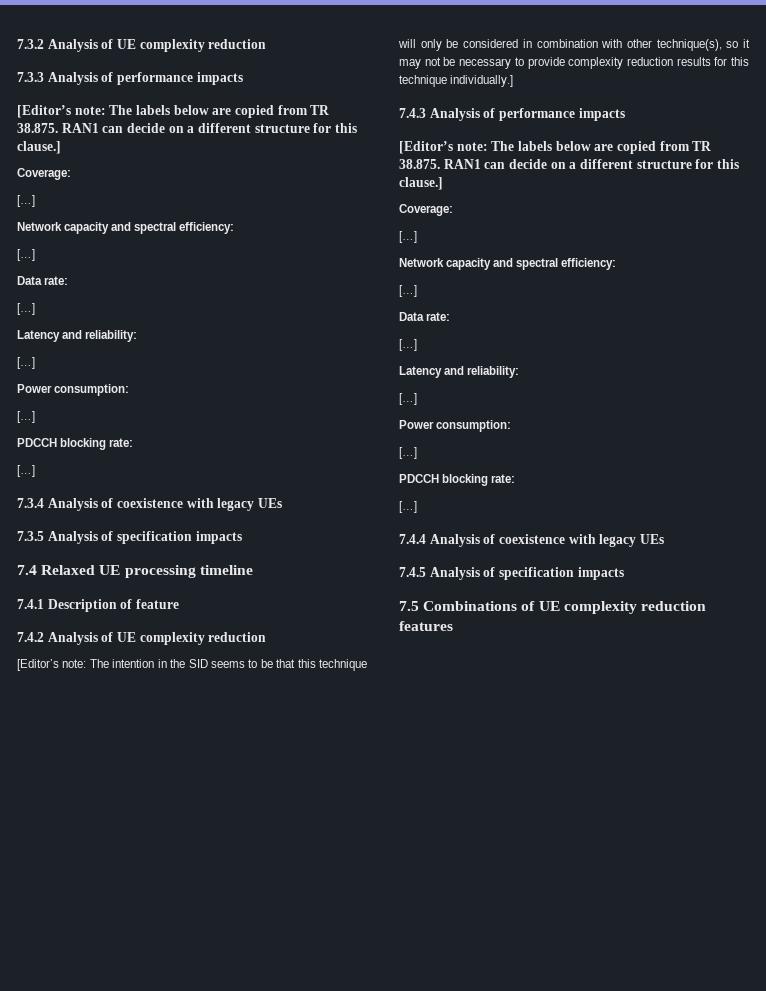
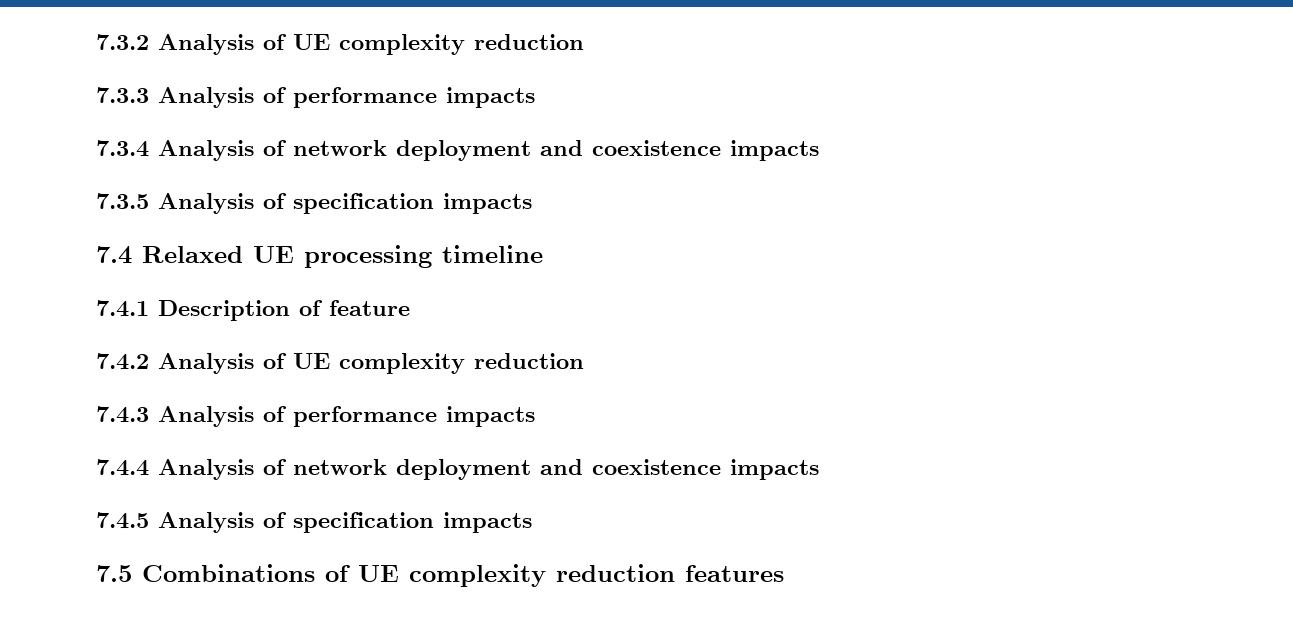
[17,105,330,118] [17,123,357,133] [17,141,61,154] [17,168,71,180] [17,195,35,207] [17,222,235,234] [17,249,35,261] [17,276,69,285] [17,303,35,315] [17,330,138,342] [17,357,35,369] [17,384,130,396] [17,411,35,423] [17,438,134,450] [17,465,35,477] [17,498,282,511] [Editor’s note: The labels below are copied from TR 38.875. RAN1 can decide on a different structure for this clause.] // Coverage: // […] // Network capacity and spectral efficiency: // […] // Data rate: // […] // Latency and reliability: // […] // Power consumption: // […] // PDCCH blocking rate: // […] // 7.3.4 Analysis of coexistence with legacy UEs -> [96,140,819,161] 7.3.4 Analysis of network deployment and coexistence impacts
[17,659,367,671] [398,39,750,51] [399,57,749,69] [399,75,514,87] // [Editor’s note: The intention in the SID seems to be that this technique will only be considered in combination with other technique(s), so it may not be necessary to provide complexity reduction results for this technique individually.] -> (584, 361) none
[399,141,712,154] [399,159,739,169] [399,177,443,190] [399,204,453,216] [399,231,417,243] [399,258,617,270] [399,285,417,297] [399,312,451,321] [399,339,417,351] [399,366,520,378] [399,393,417,405] [399,420,512,432] [399,447,417,459] [399,474,516,486] [399,501,417,513] [399,534,664,547] [Editor’s note: The labels below are copied from TR 38.875. RAN1 can decide on a different structure for this clause.] // Coverage: // […] // Network capacity and spectral efficiency: // […] // Data rate: // […] // Latency and reliability: // […] // Power consumption: // […] // PDCCH blocking rate: // […] // 7.4.4 Analysis of coexistence with legacy UEs -> [96,459,819,480] 7.4.4 Analysis of network deployment and coexistence impacts

